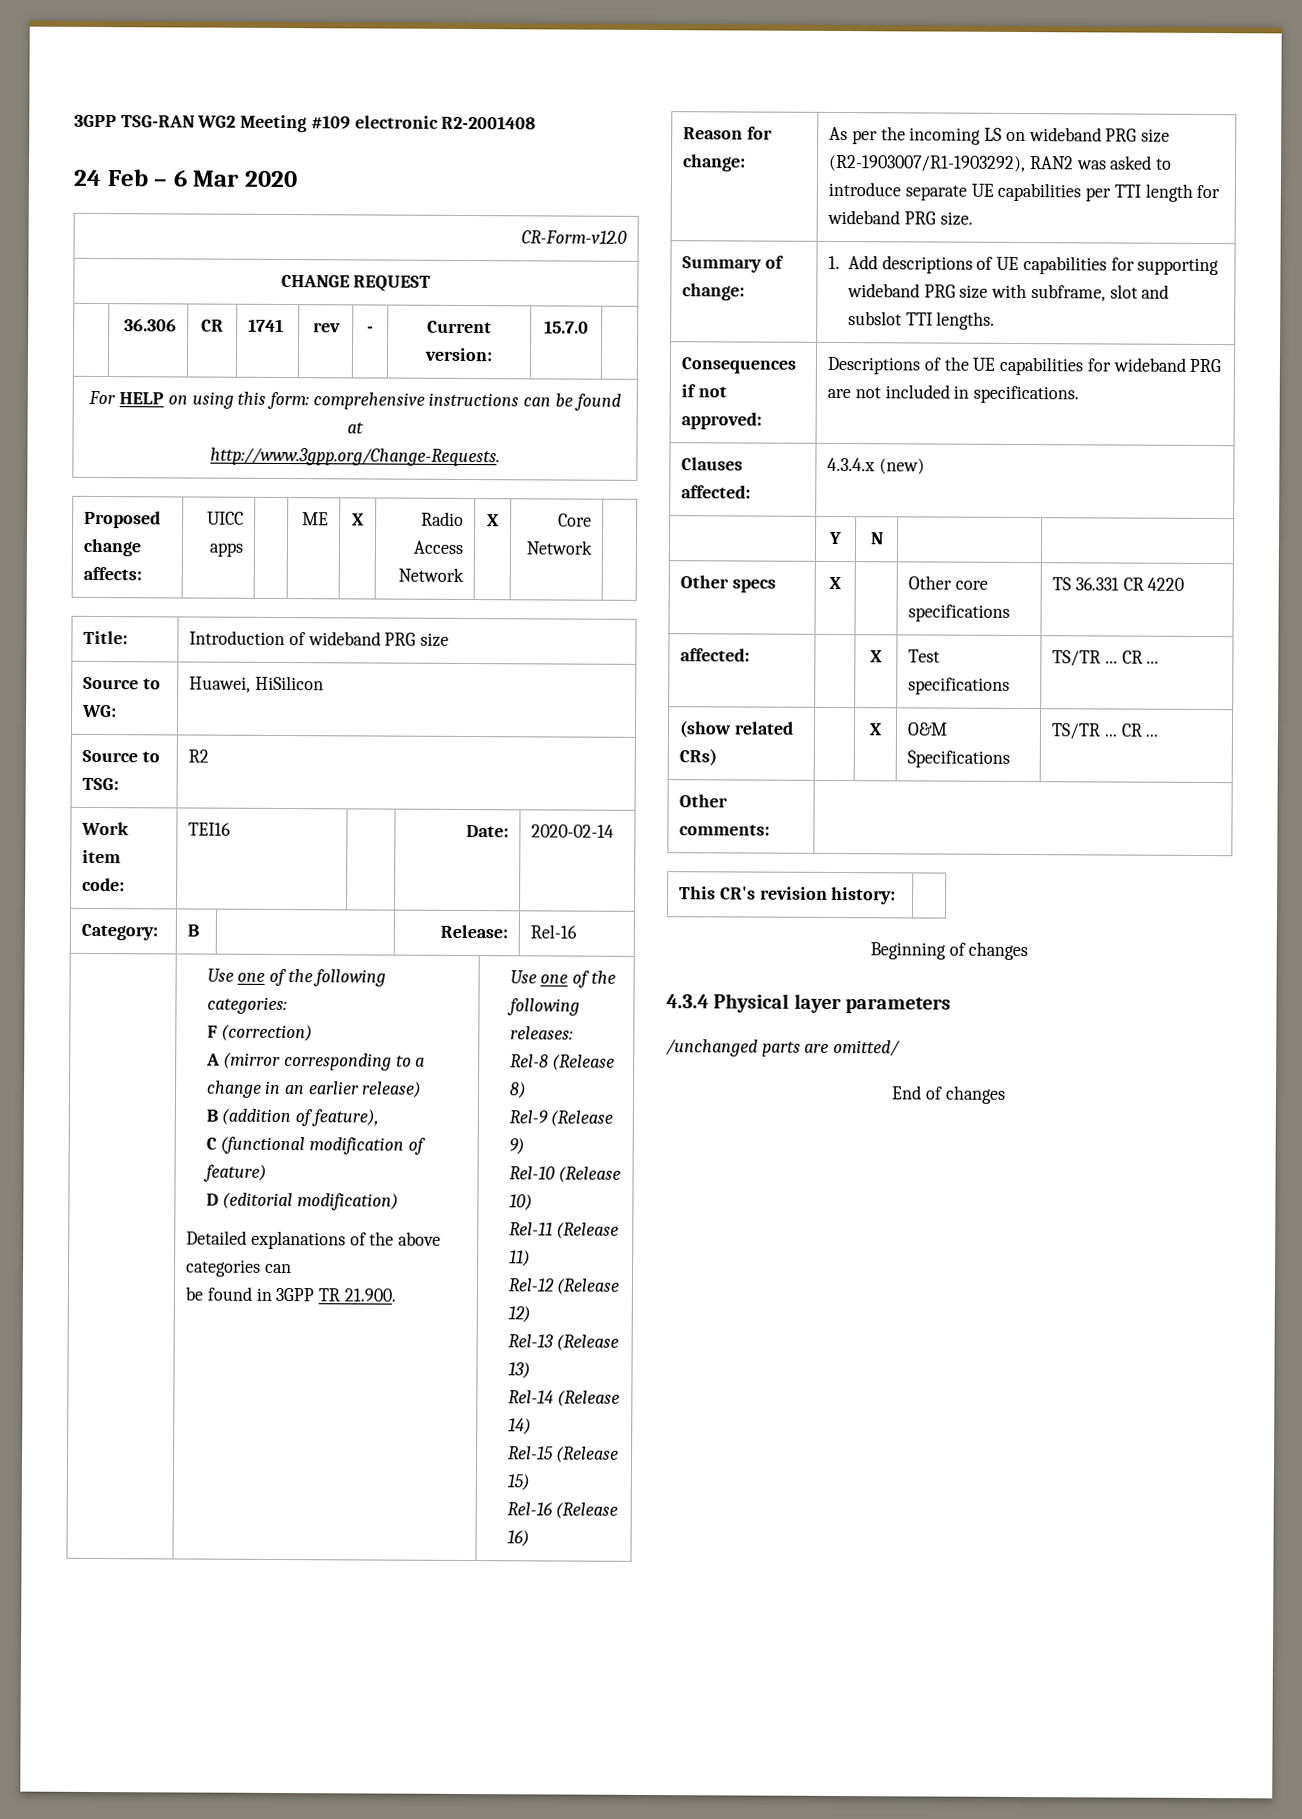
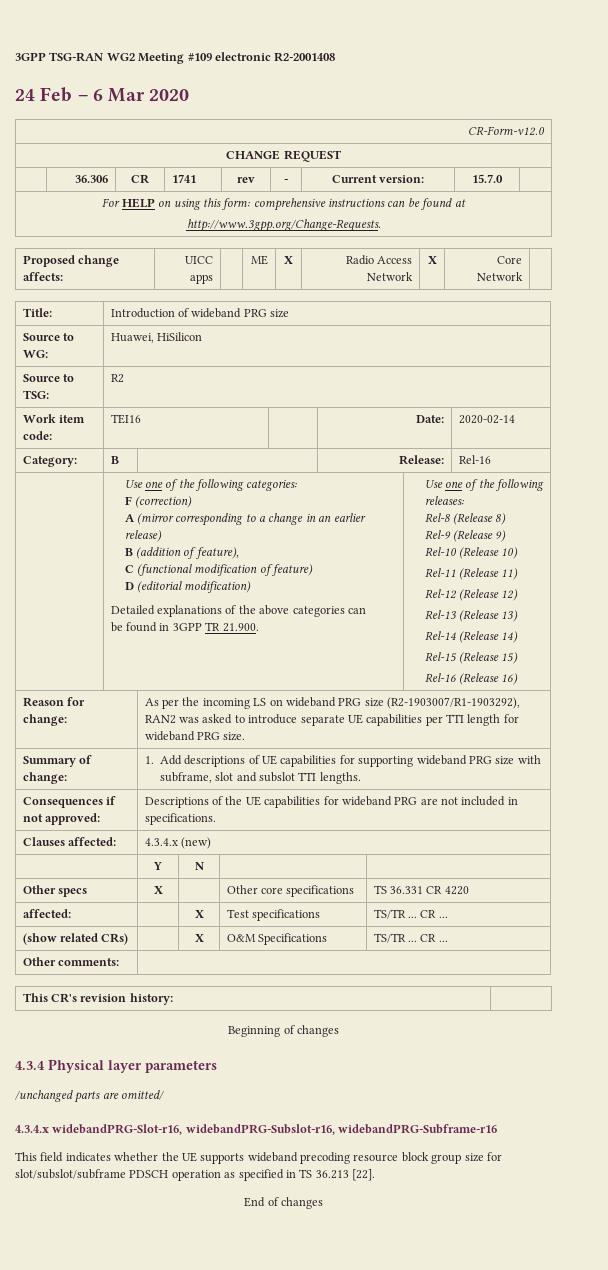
(902, 1048) none -> [15,1124,498,1135] [15,1152,502,1164] [15,1169,375,1181] // 4.3.4.x widebandPRG-Slot-r16, widebandPRG-Subslot-r16, widebandPRG-Subframe-r16 // This field indicates whether the UE supports wideband precoding resource block group size for slot/subslot/subframe PDSCH operation as specified in TS 36.213 [22].

